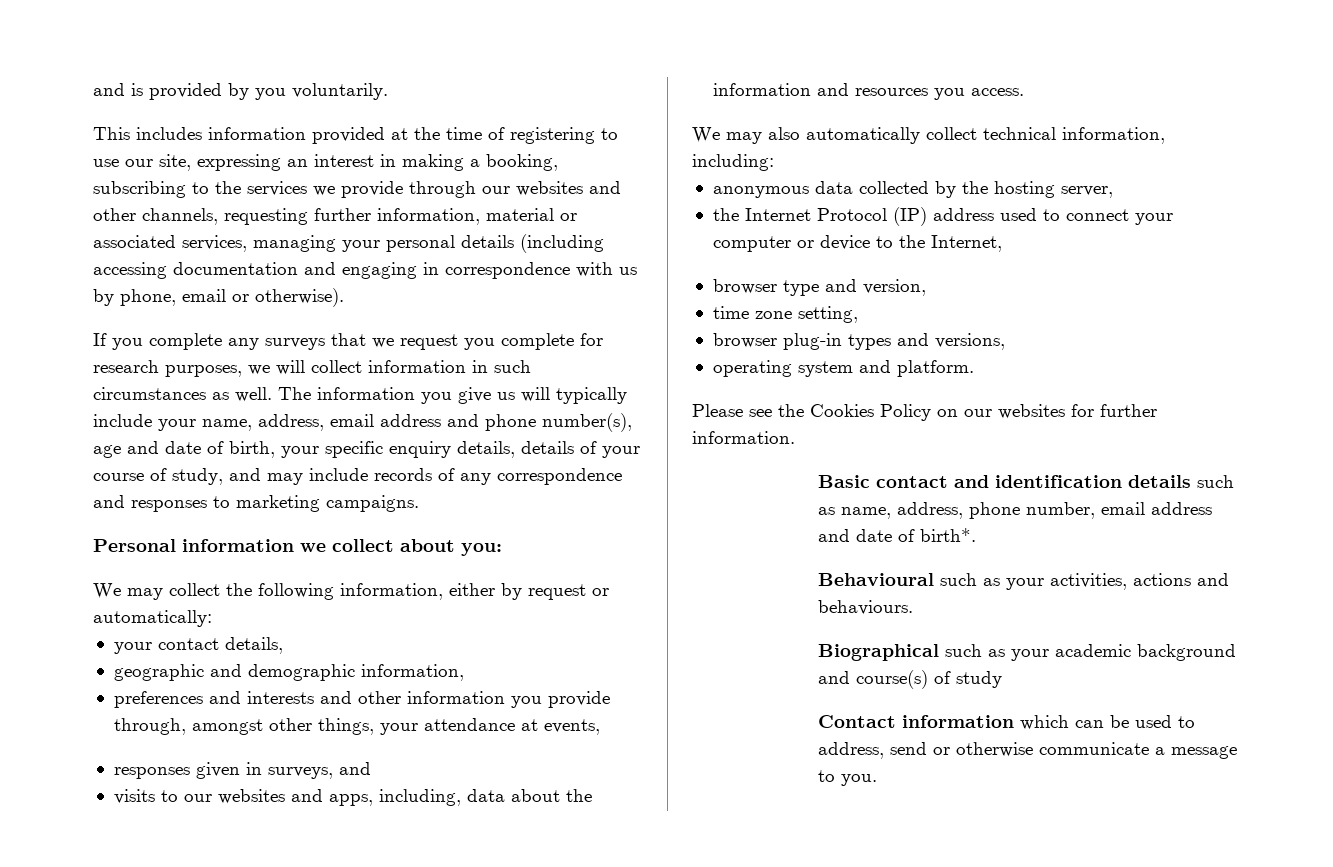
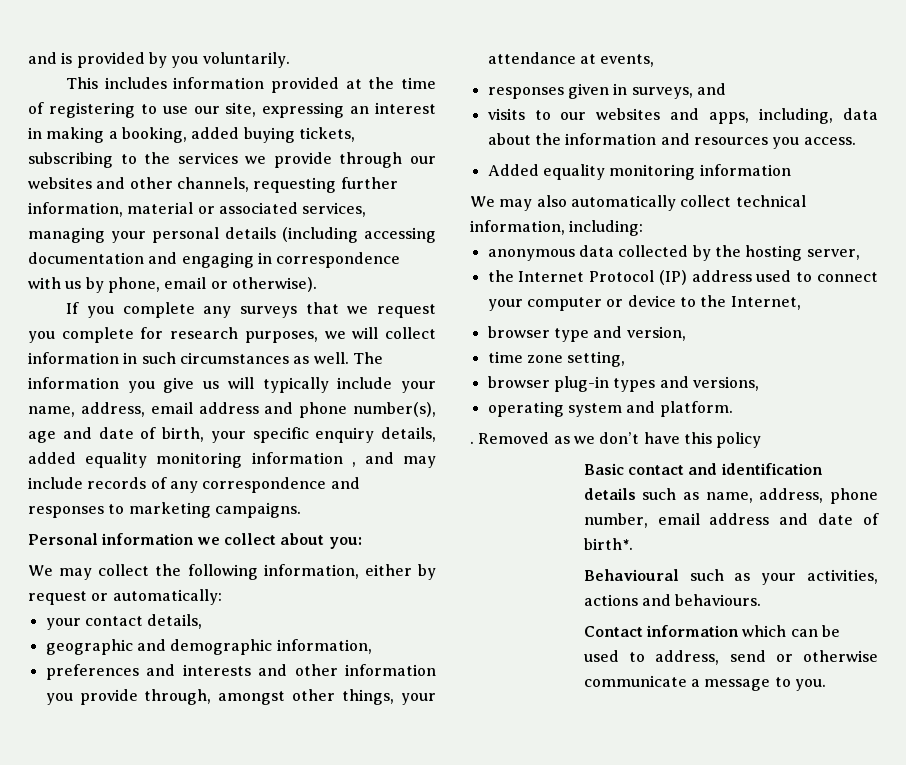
(558, 162) none -> [191,127,355,143] added buying tickets,
[521,441,640,458] [93,468,223,485] details of your course of study, -> [28,452,356,468] added equality monitoring information ,
(1024, 92) none -> [487,164,791,180] // Added equality monitoring information
[692,404,1157,421] [692,431,795,444] Please see the Cookies Policy on our websites for further information. -> [470,432,762,448] . Removed as we don’t have this policy
[818,644,1237,661] [818,670,1003,689] // Biographical such as your academic background and course(s) of study -> (762, 600) none

